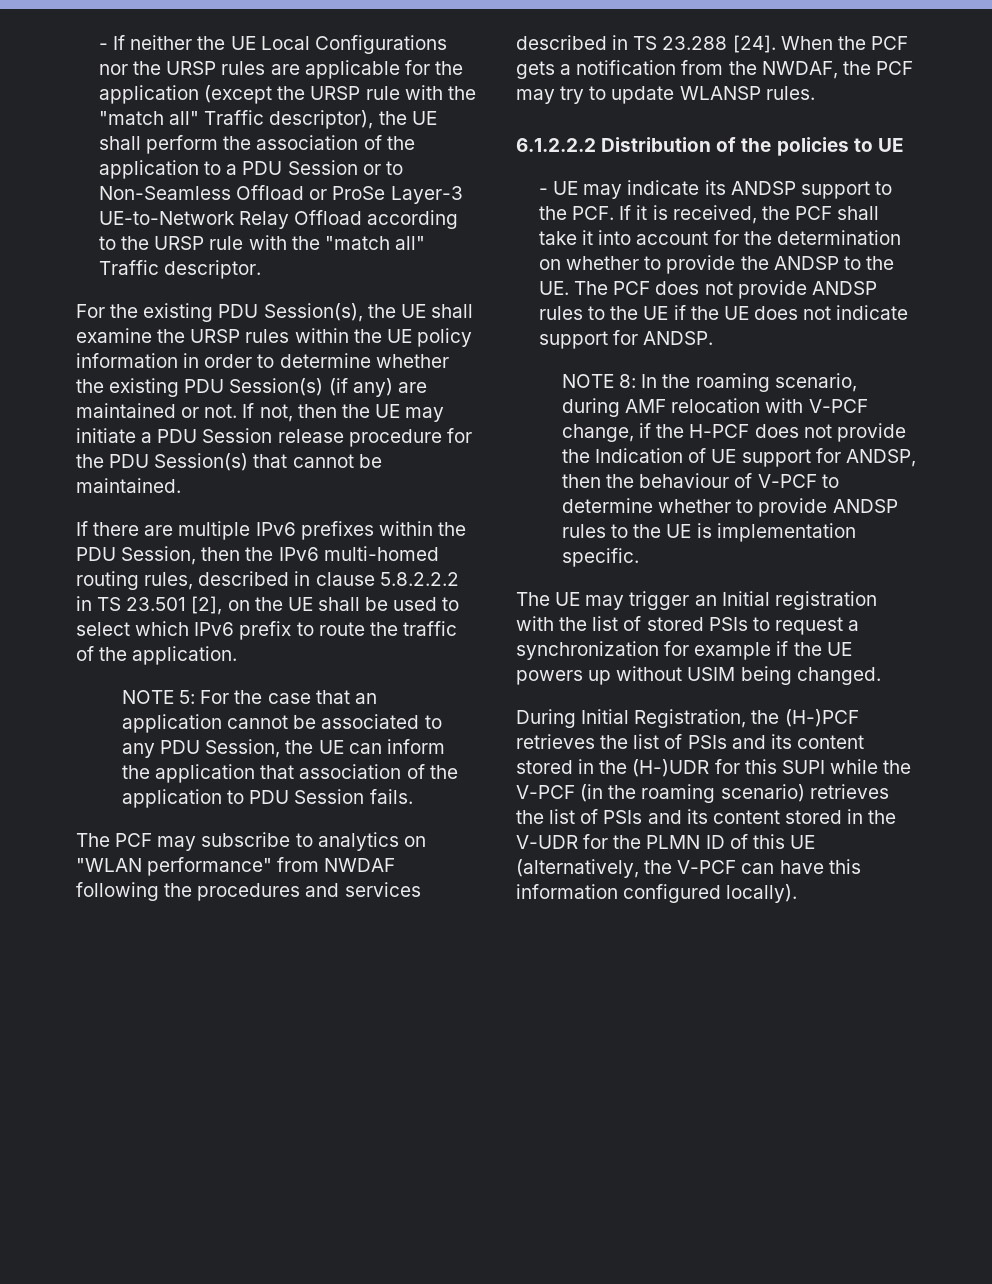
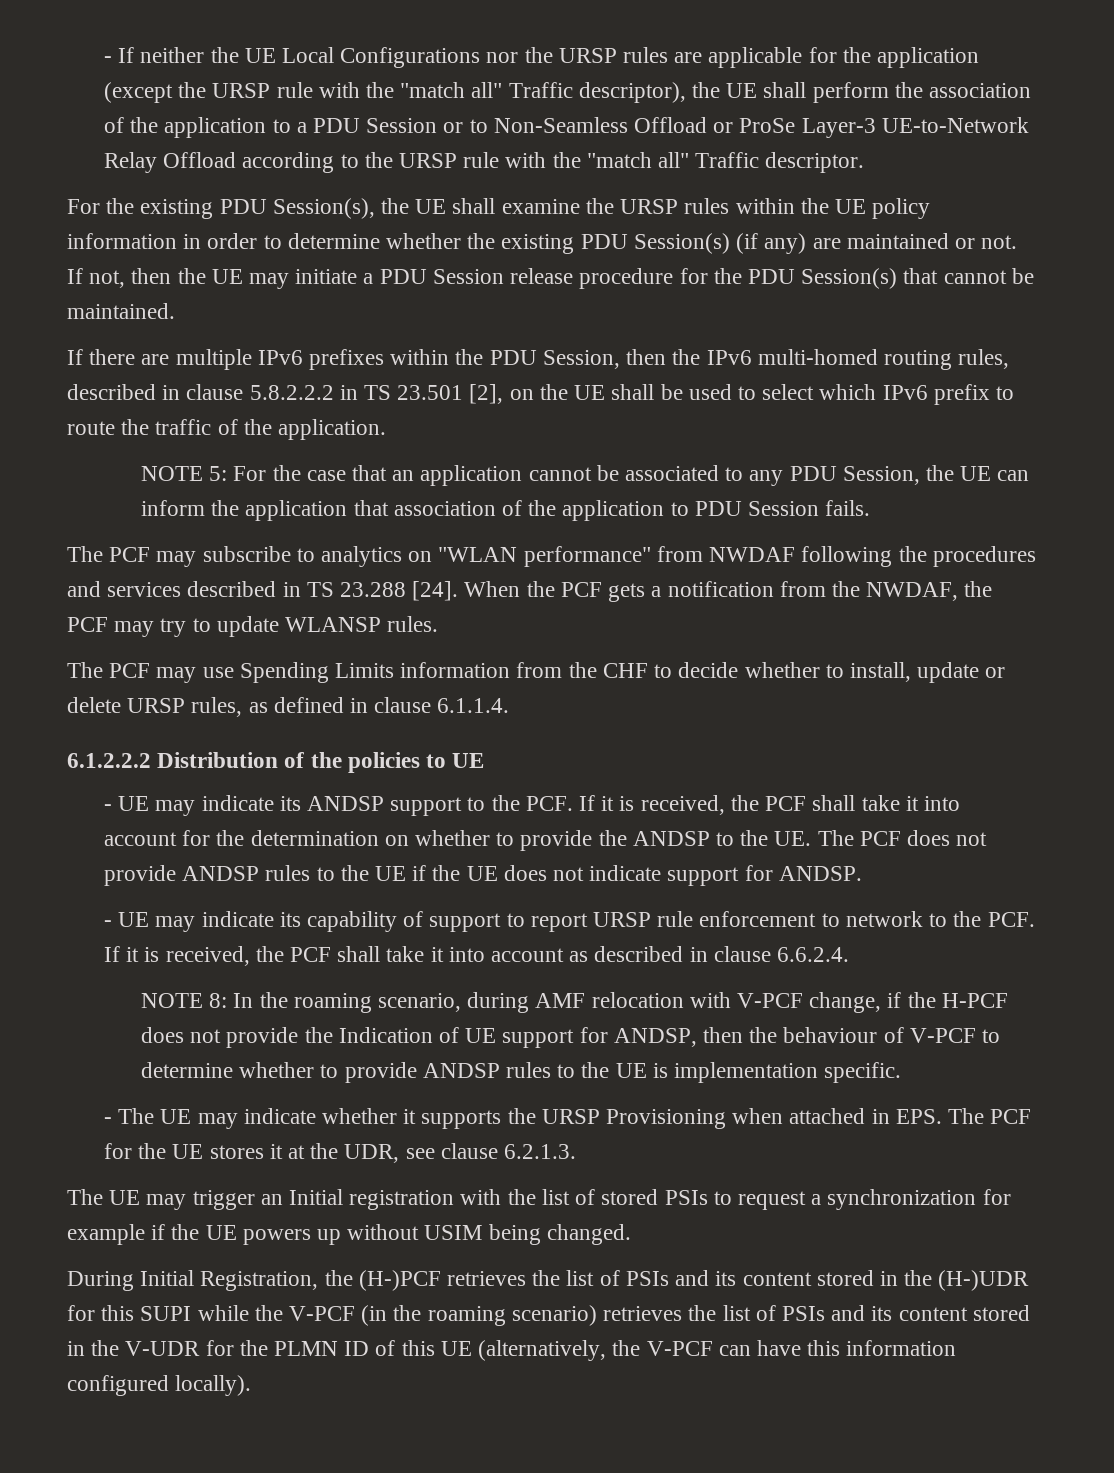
(815, 93) none -> [67,662,1006,683] [67,697,510,717] // The PCF may use Spending Limits information from the CHF to decide whether to install, update or delete URSP rules, as defined in clause 6.1.1.4.
(714, 338) none -> [103,911,1035,932] [103,946,850,966] // - UE may indicate its capability of support to report URSP rule enforcement to network to the PCF. If it is received, the PCF shall take it into account as described in clause 6.6.2.4.
(640, 557) none -> [103,1108,1032,1129] [103,1143,577,1163] // - The UE may indicate whether it supports the URSP Provisioning when attached in EPS. The PCF for the UE stores it at the UDR, see clause 6.2.1.3.

